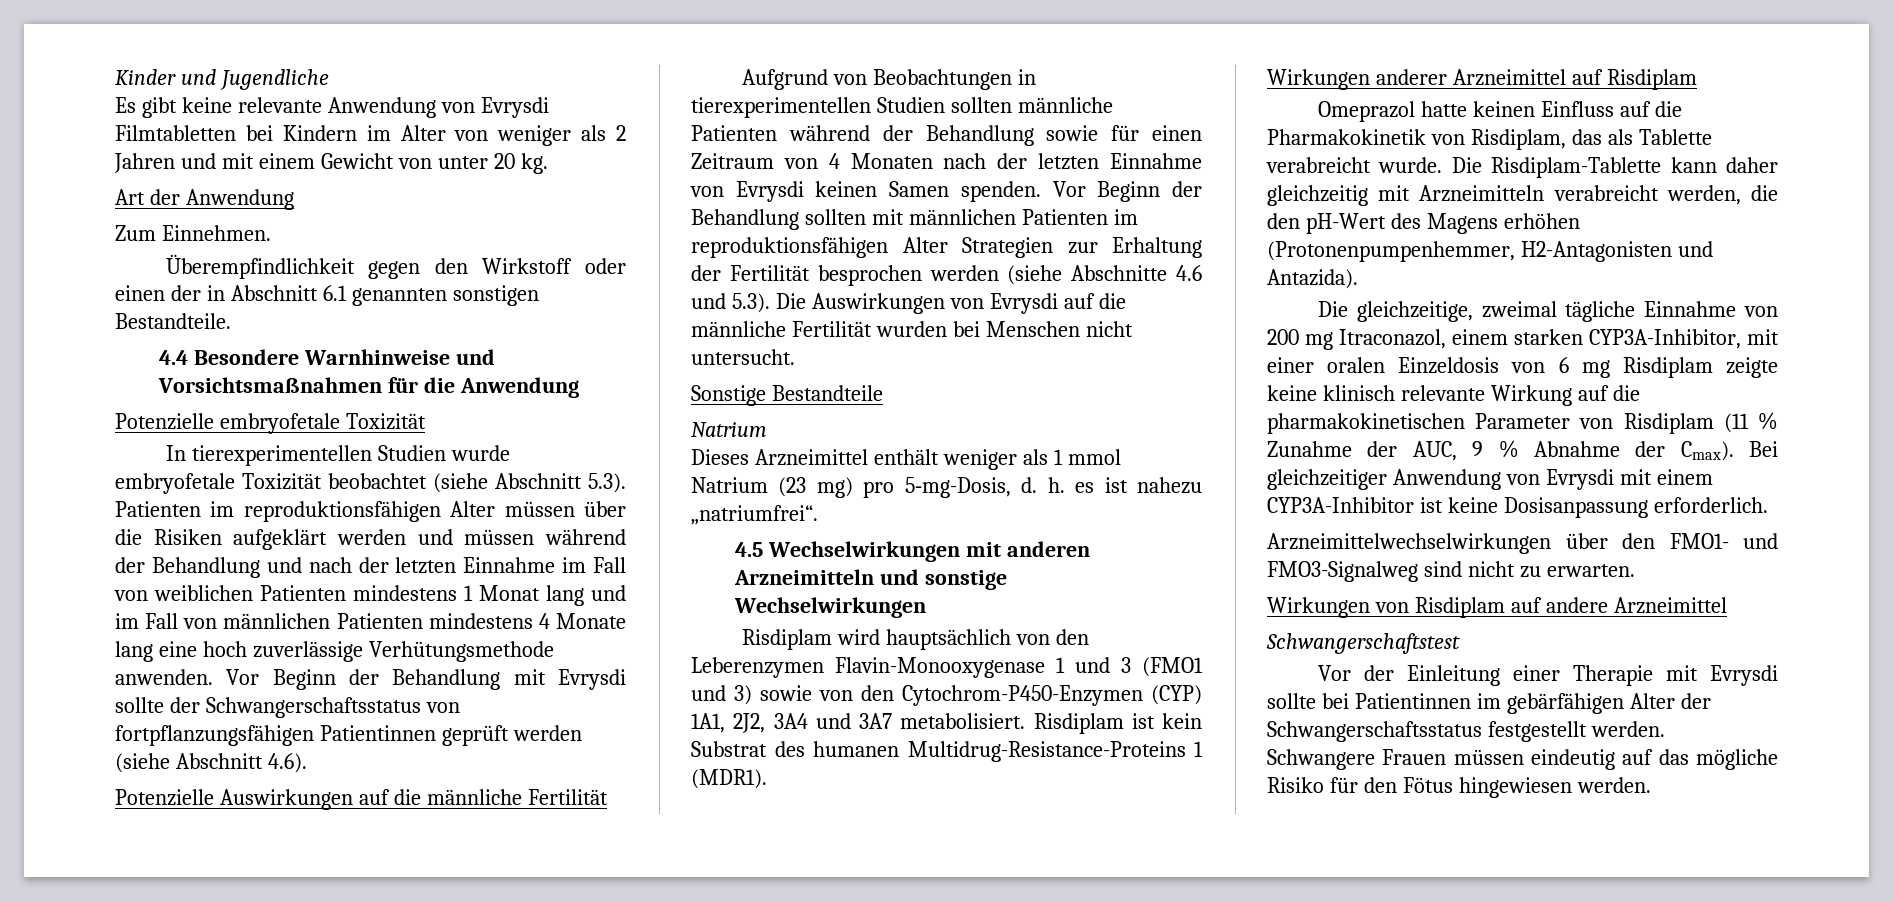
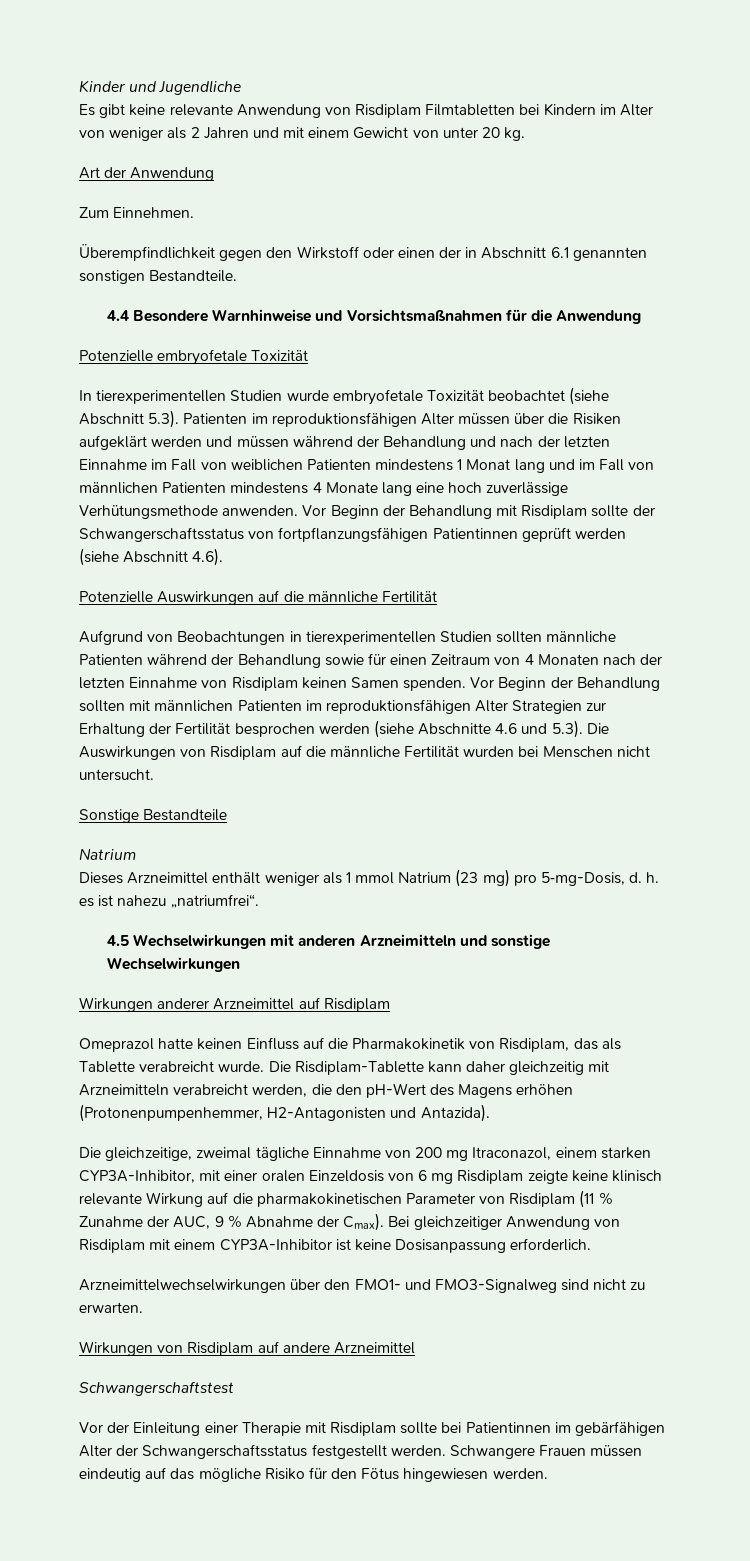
[480,97,549,118] Evrysdi -> [355,104,422,118] Risdiplam
[558,669,626,690] Evrysdi -> [521,505,588,519] Risdiplam
[735,181,804,202] Evrysdi -> [231,677,298,691] Risdiplam
[989,293,1058,314] Evrysdi -> [210,746,277,760] Risdiplam
[741,629,1089,650] [691,657,1203,678] [691,685,1202,706] [691,713,1202,734] [691,741,1203,762] [691,769,767,789] // Risdiplam wird hauptsächlich von den Leberenzymen Flavin-Monooxygenase 1 und 3 (FMO1 und 3) sowie von den Cytochrom-P450-Enzymen (CYP) 1A1, 2J2, 3A4 und 3A7 metabolisiert. Risdiplam ist kein Substrat des humanen Multidrug-Resistance-Proteins 1 (MDR1). -> (240, 964) none
[1545,469,1614,490] Evrysdi -> [79,1239,145,1253] Risdiplam
[1710,665,1778,686] Evrysdi -> [330,1422,397,1436] Risdiplam

